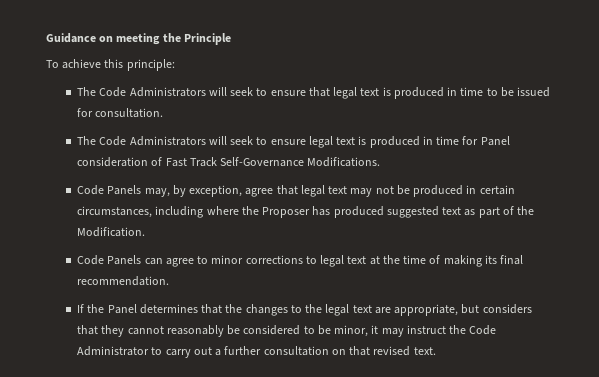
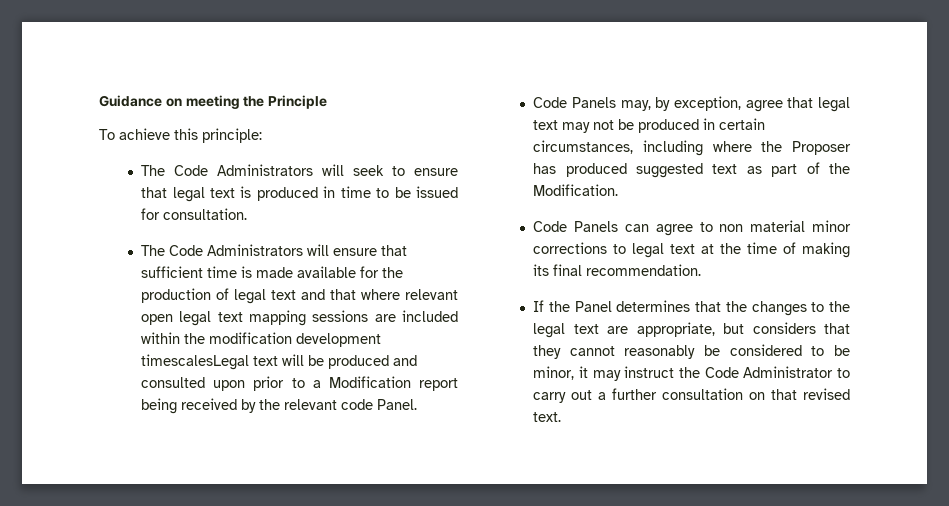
[230,136,510,148] [77,157,381,167] seek to ensure legal text is produced in time for Panel consideration of Fast Track Self-Governance Modifications. -> [333,245,408,256] [141,266,404,278] [141,288,458,304] [141,310,458,326] [141,332,382,347] [141,354,418,370] [141,376,458,391] [141,398,418,414] ensure that sufficient time is made available for the production of legal text and that where relevant open legal text mapping sessions are included within the modification development timescalesLegal text will be produced and consulted upon prior to a Modification report being received by the relevant code Panel.
(209, 260) none -> [719,220,806,232] non material

